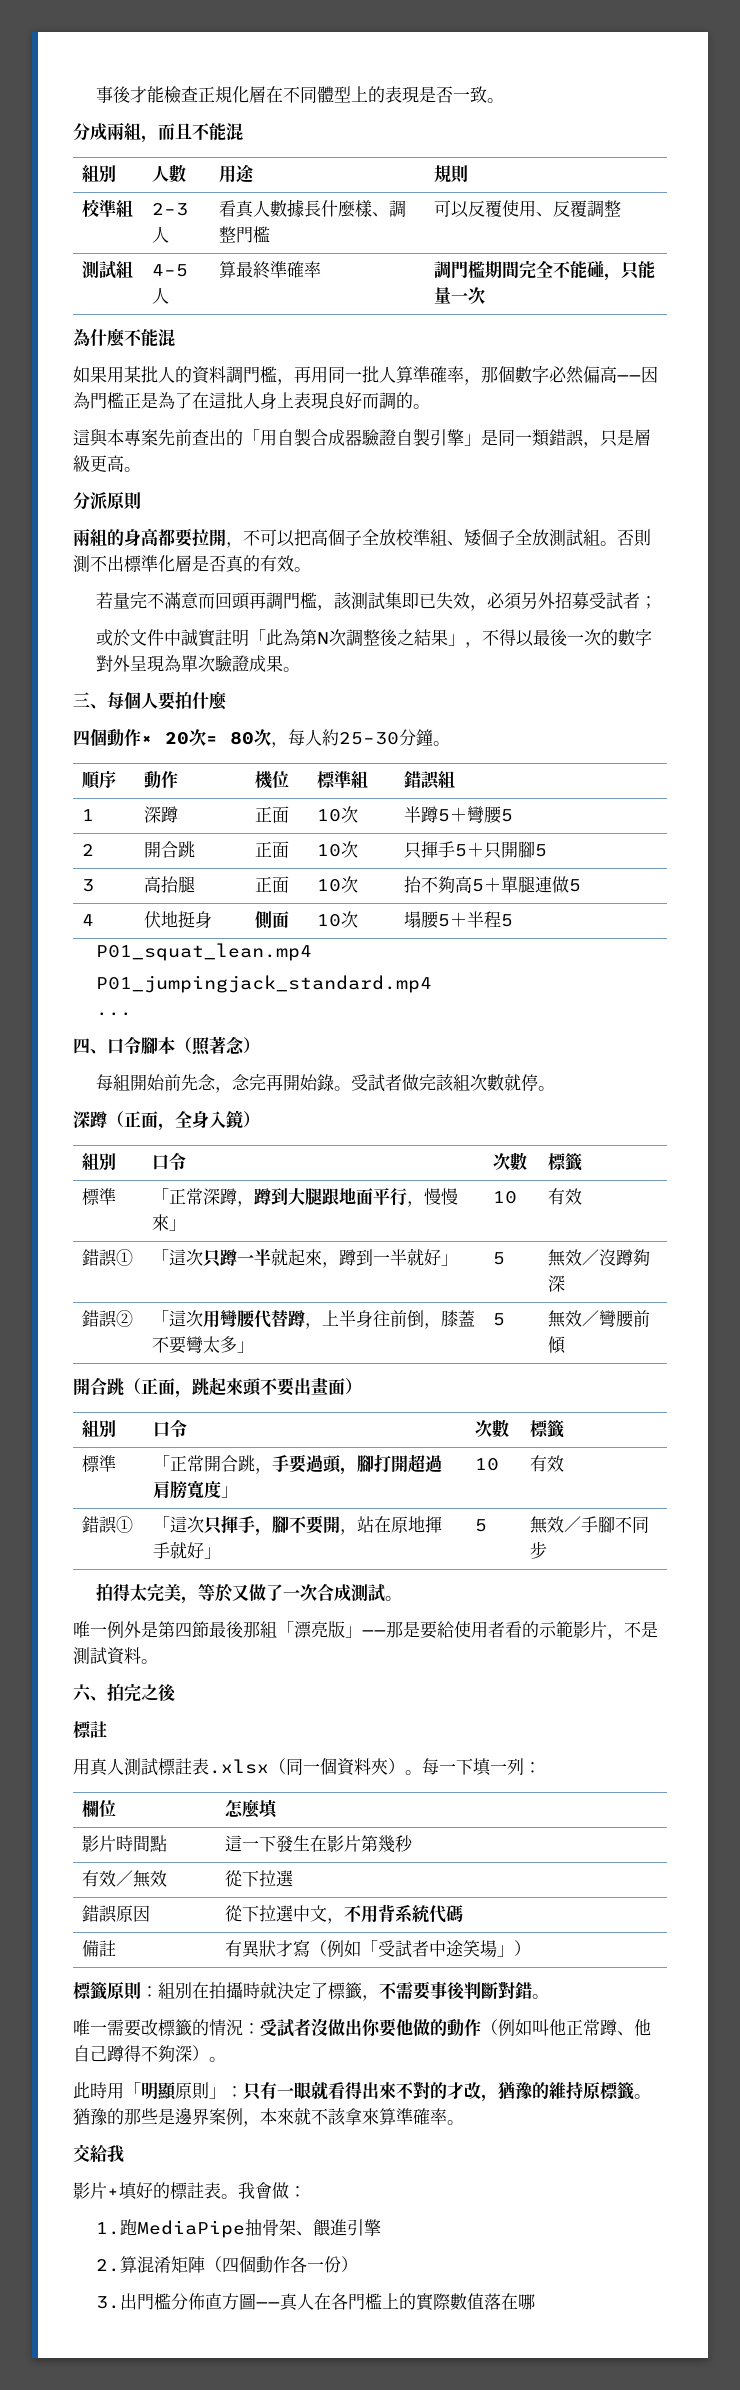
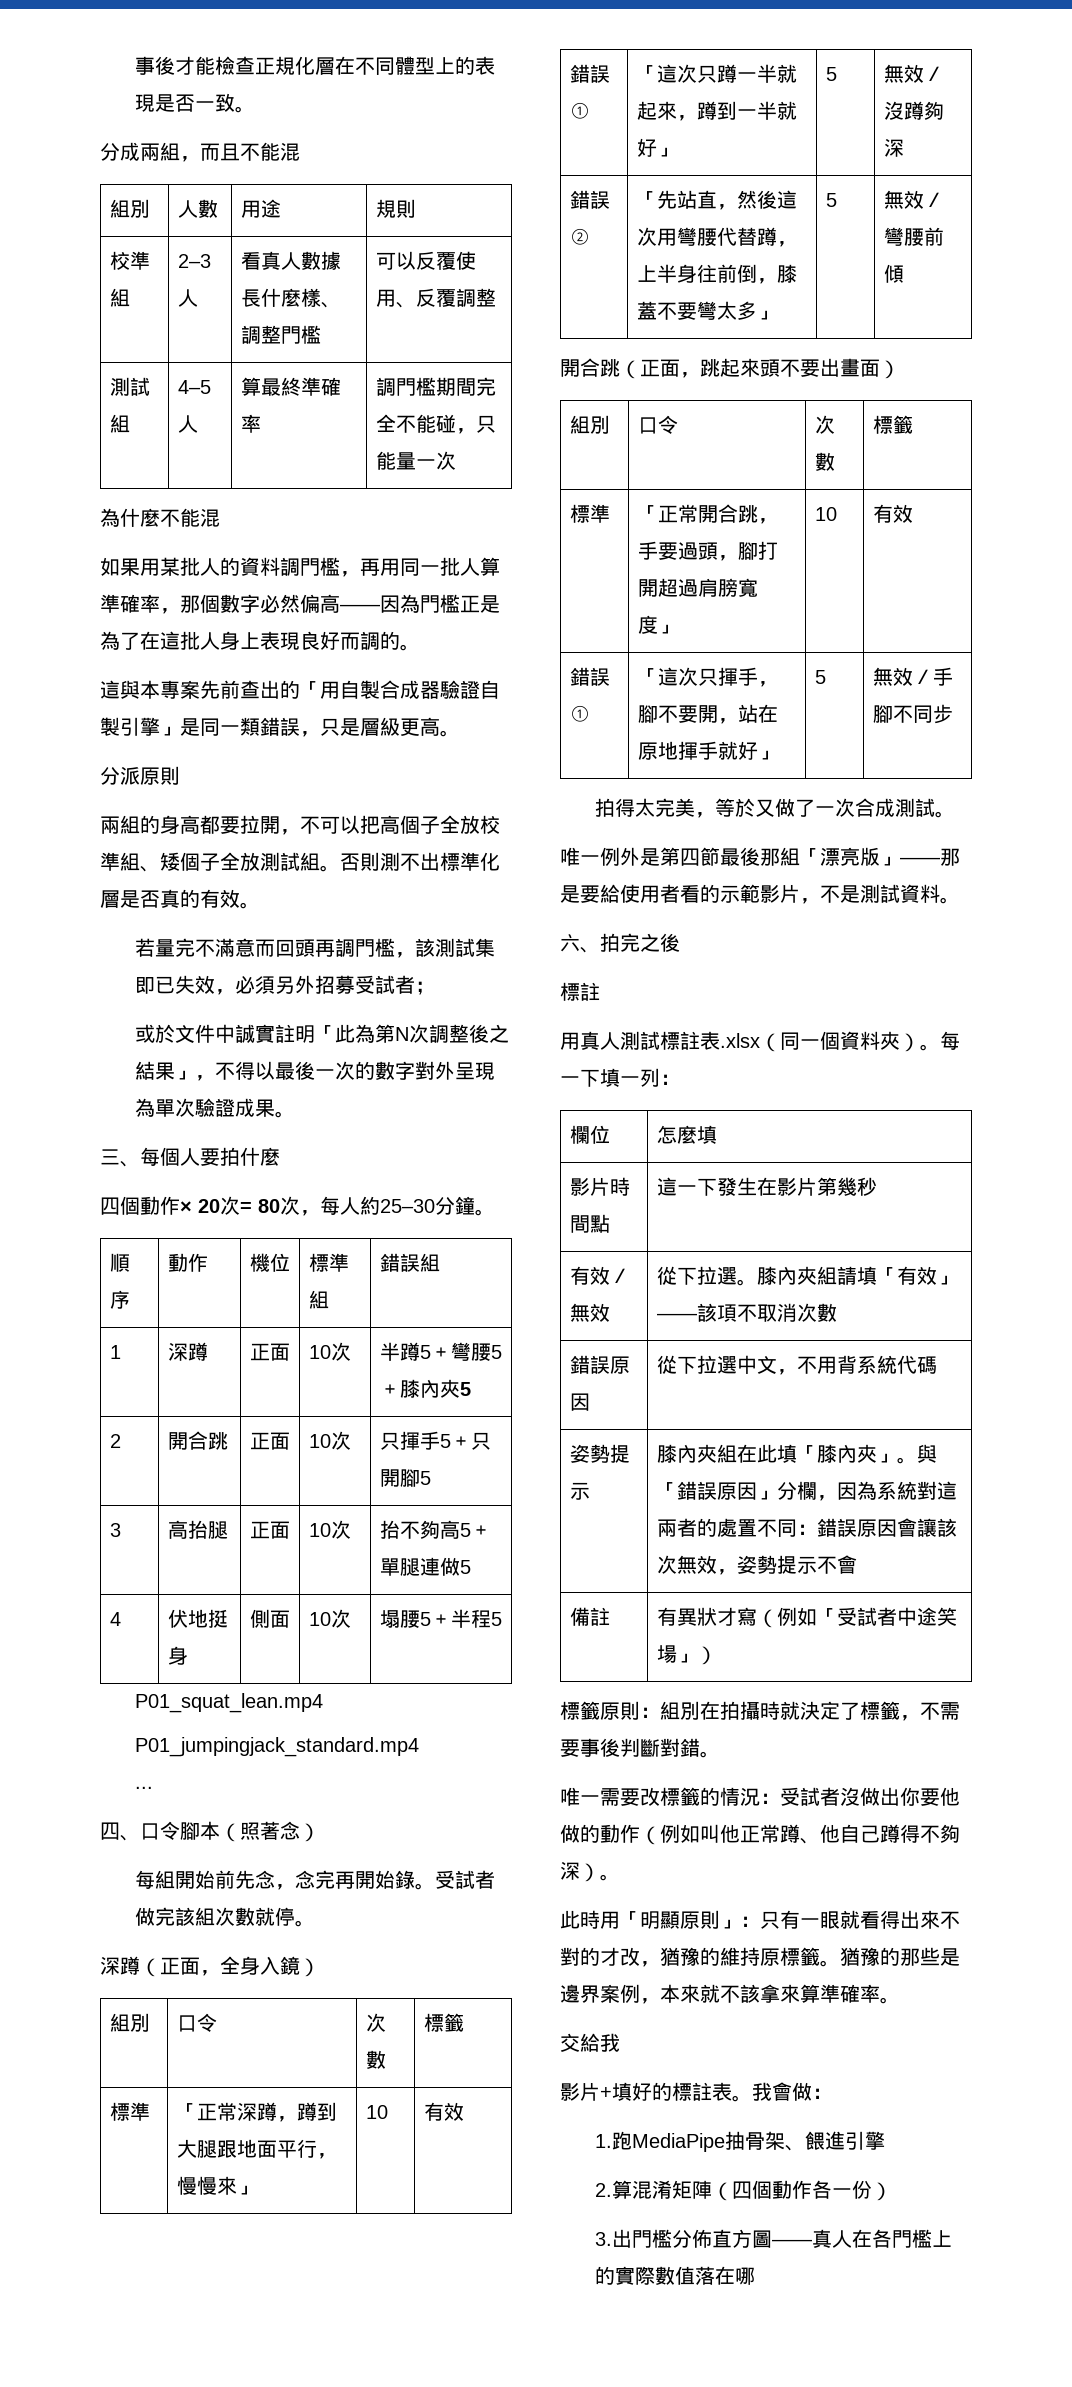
(514, 815) none -> [379,1379,471,1398] ＋膝內夾5
(170, 1317) none -> [656,190,777,210] 先站直，然後
(295, 1878) none -> [736,1266,957,1286] [656,1303,837,1322] 。膝內夾組請填「有效」——該項不取消次數
(464, 1913) none -> [569,1444,630,1463] [569,1482,590,1500] [656,1444,937,1464] [656,1481,957,1501] [656,1518,957,1537] [656,1555,857,1575] // 姿勢提示 | 膝內夾組在此填「膝內夾」。與「錯誤原因」分欄，因為系統對這兩者的處置不同：錯誤原因會讓該次無效，姿勢提示不會

